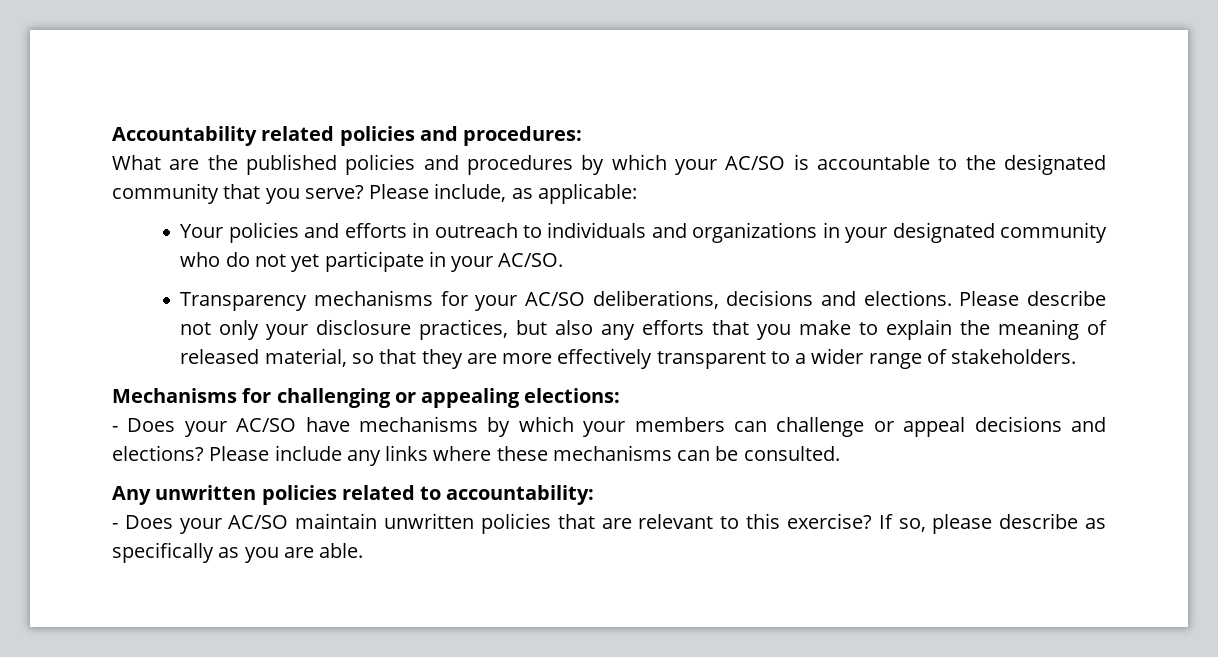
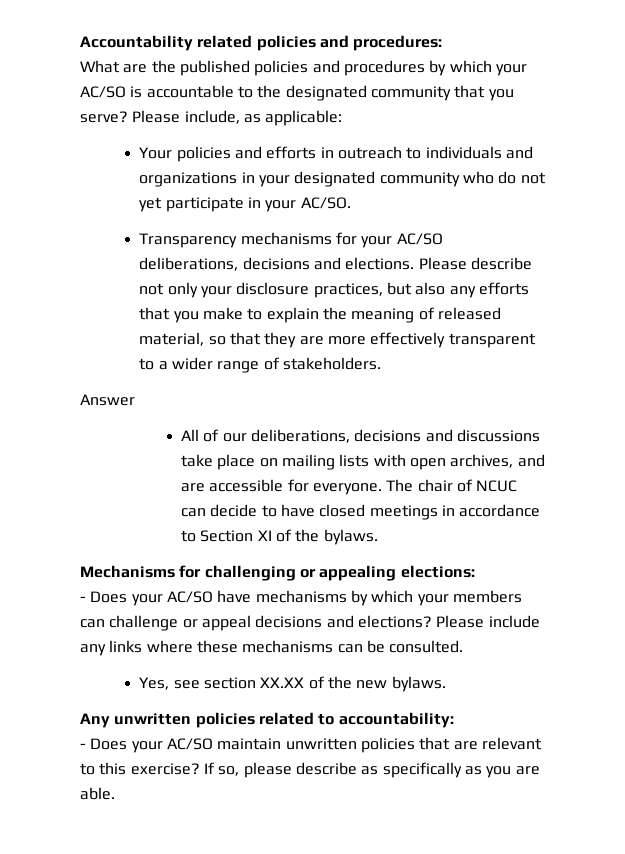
(1077, 356) none -> [80,394,135,406] [181,429,540,443] [181,454,545,470] [181,479,518,495] [181,504,541,520] [181,529,378,545] // Answer // All of our deliberations, decisions and discussions take place on mailing lists with open archives, and are accessible for everyone. The chair of NCUC can decide to have closed meetings in accordance to Section XI of the bylaws.
(840, 453) none -> [139,676,446,692] // Yes, see section XX.XX of the new bylaws.

